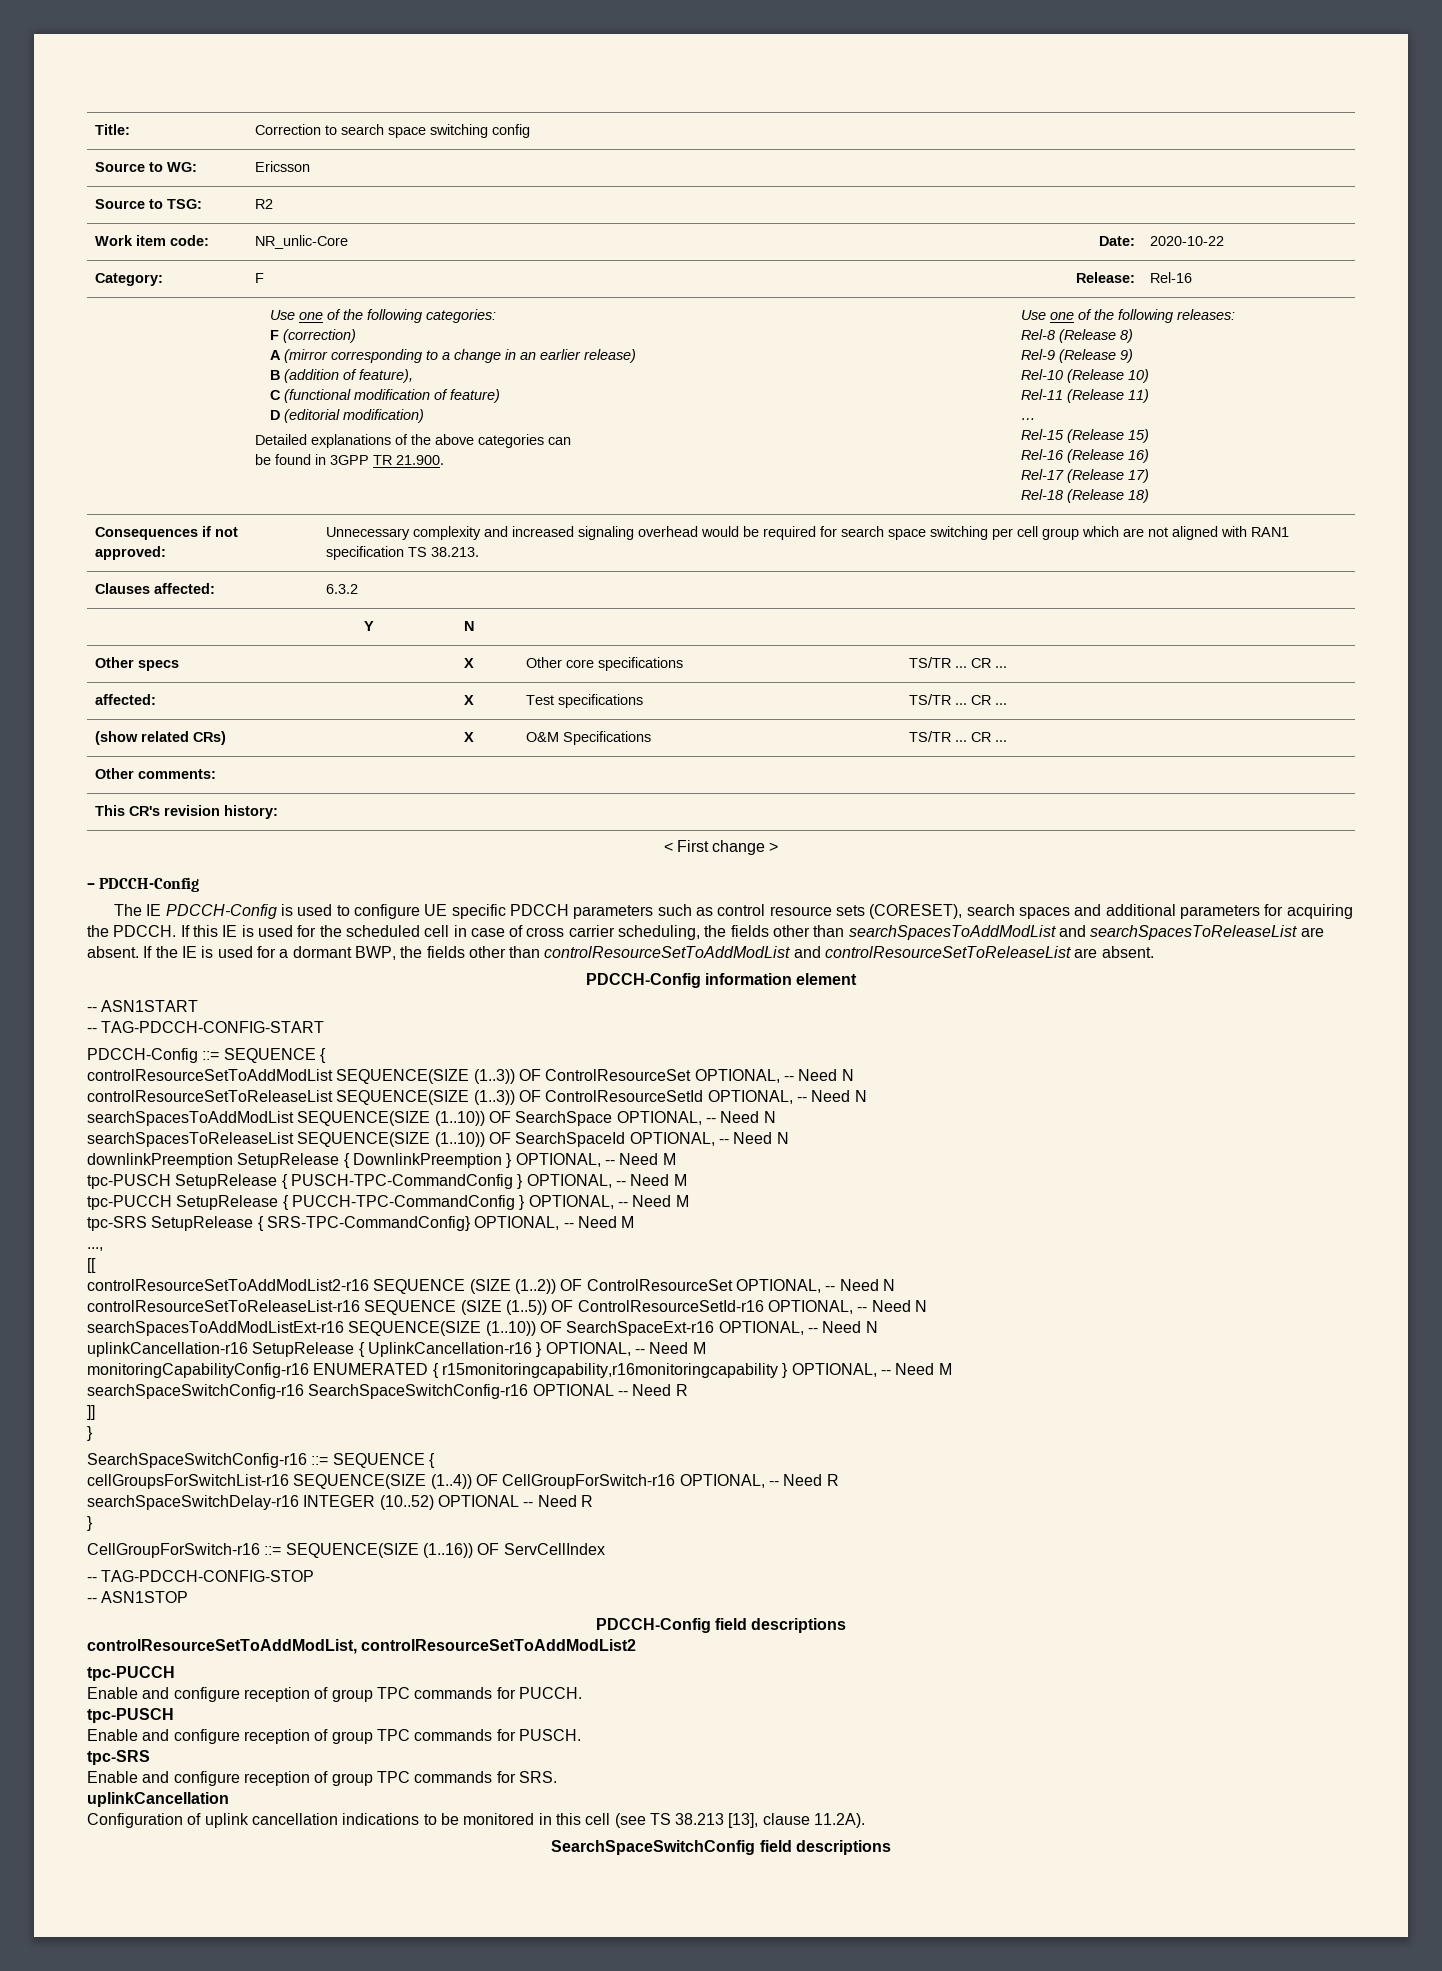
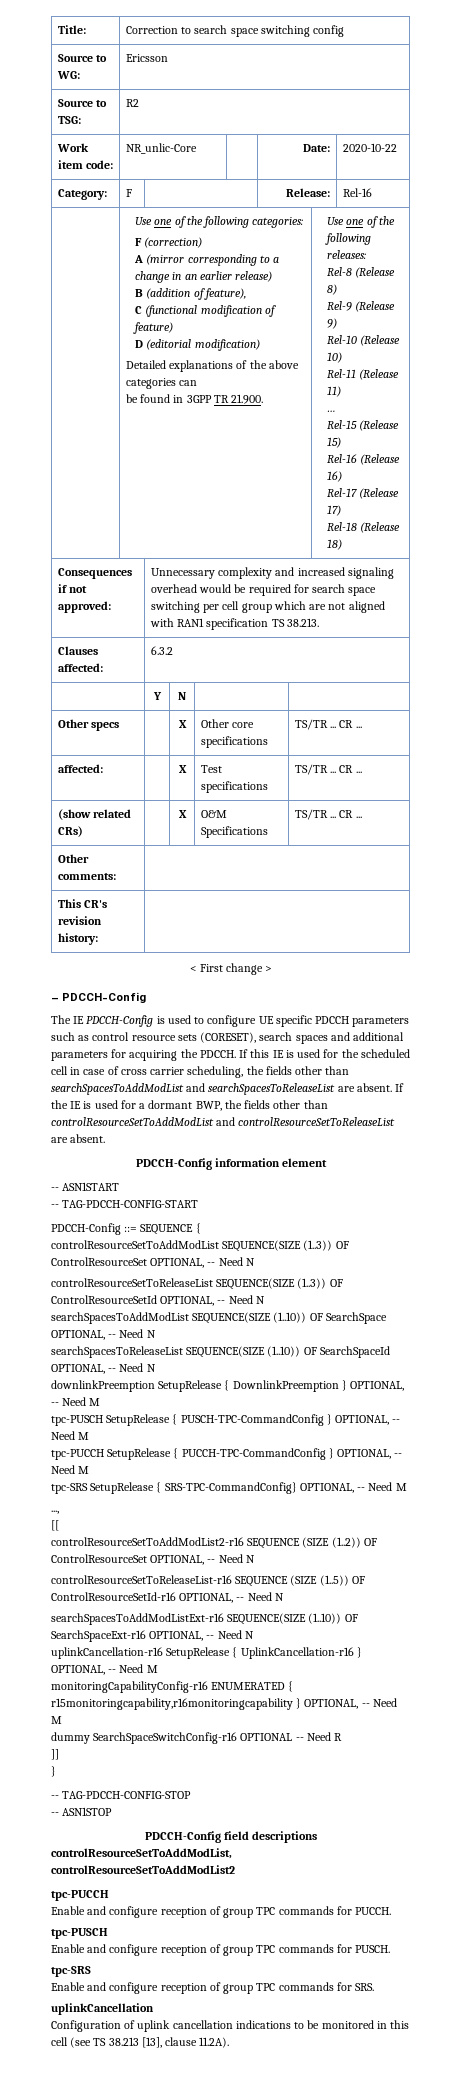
[87,1384,304,1399] searchSpaceSwitchConfig-r16 -> [51,1732,90,1744] dummy
[87,1453,435,1468] [87,1474,839,1489] [87,1495,593,1510] [87,1516,93,1531] [87,1543,605,1558] // SearchSpaceSwitchConfig-r16 ::= SEQUENCE { // cellGroupsForSwitchList-r16 SEQUENCE(SIZE (1..4)) OF CellGroupForSwitch-r16 OPTIONAL, -- Need R // searchSpaceSwitchDelay-r16 INTEGER (10..52) OPTIONAL -- Need R // } // CellGroupForSwitch-r16 ::= SEQUENCE(SIZE (1..16)) OF ServCellIndex -> (56, 1771) none
[551,1840,891,1855] // SearchSpaceSwitchConfig field descriptions -> (230, 2042) none

